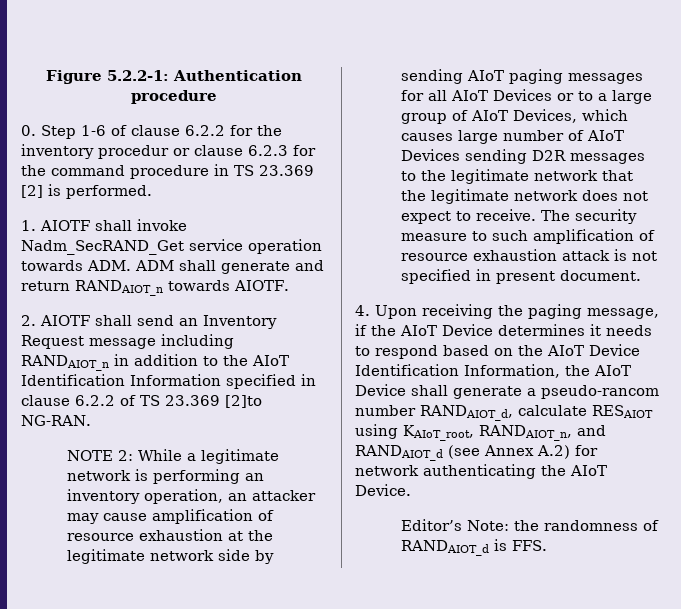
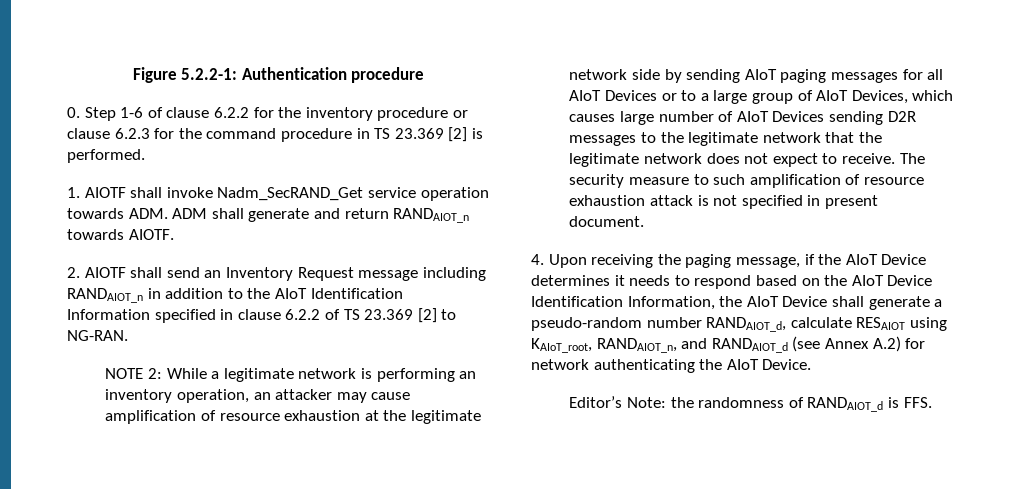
[98,145,169,159] procedur -> [377,107,449,121] procedure
[225,395,262,408] [2]to -> [417,308,457,323] [2] to
[541,385,659,399] pseudo-rancom -> [531,317,642,331] pseudo-random

